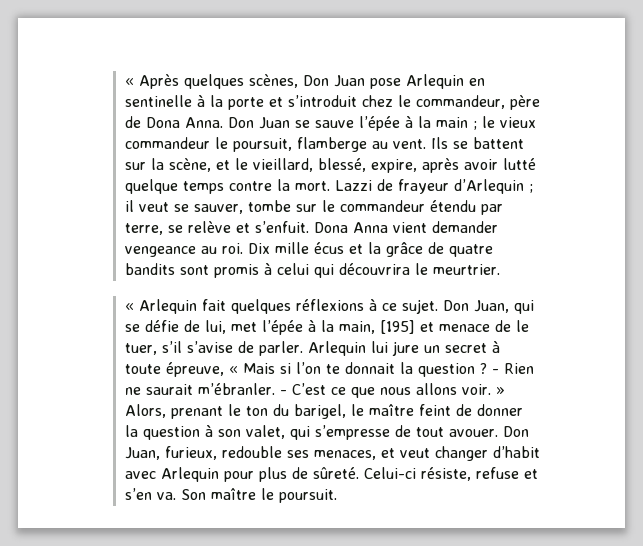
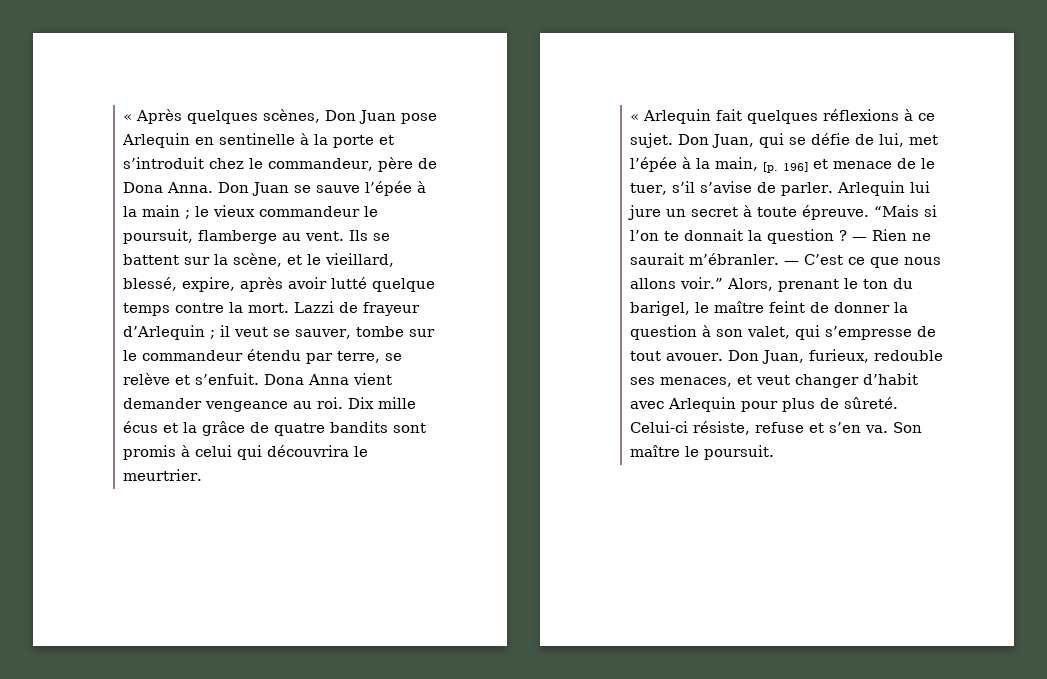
[379,320,415,334] [195] -> [763,162,809,173] [p. 196]
[165,362,275,377] épreuve, « Mais -> [802,205,920,220] épreuve. “Mais
[491,369,499,374] - -> [852,237,868,241] —
[279,390,287,395] - -> [784,261,800,265] —
[461,384,505,395] voir. » -> [680,277,724,289] voir.”

